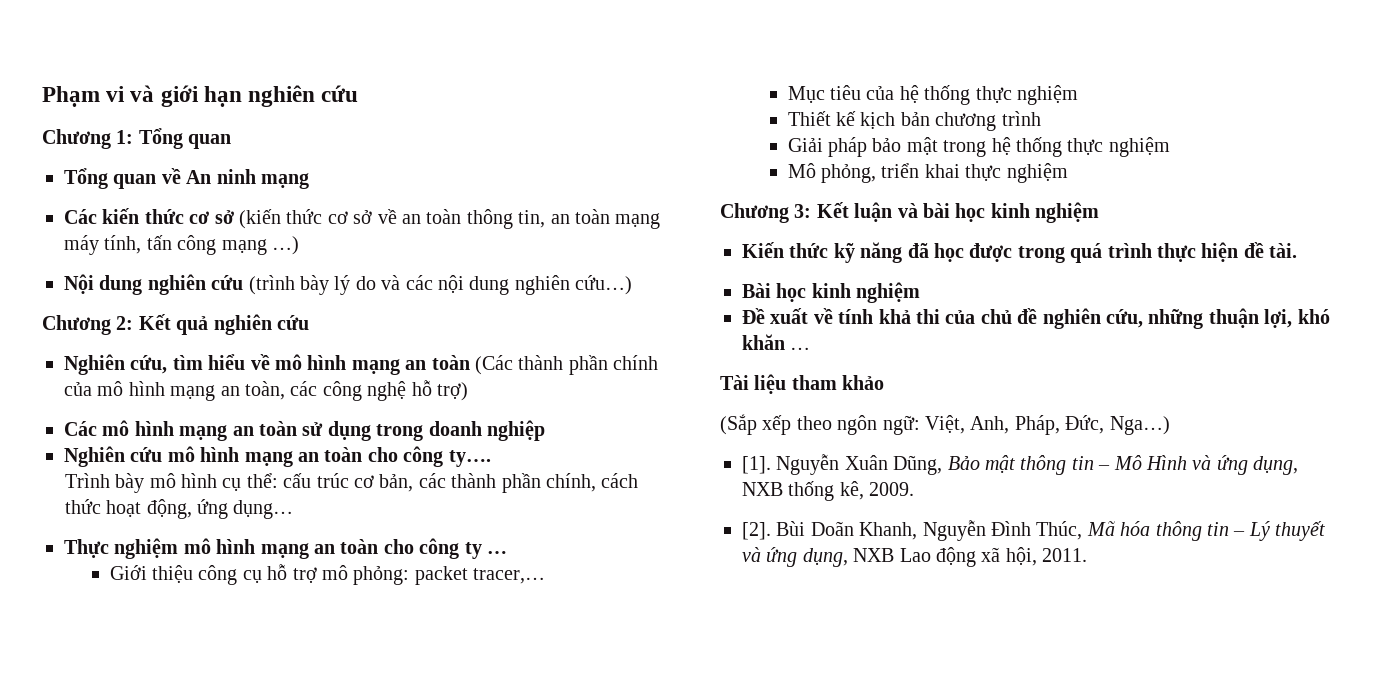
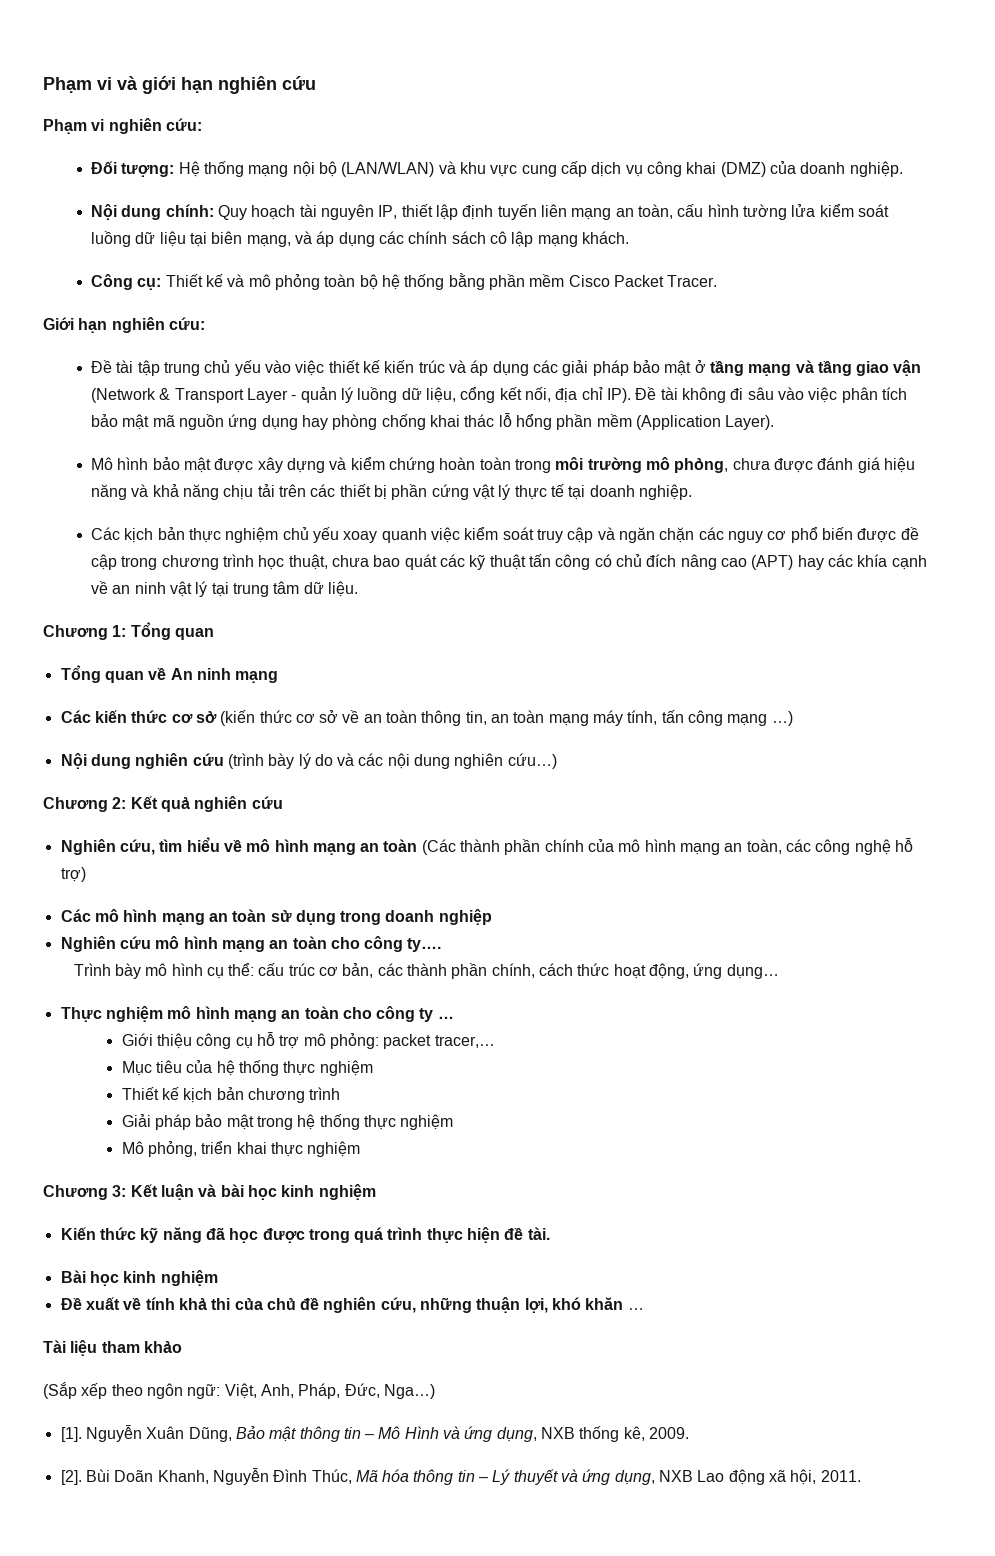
(359, 93) none -> [43,118,202,134] [91,161,903,177] [91,204,889,220] [91,231,629,247] [91,273,718,290] [43,317,205,333] [91,360,922,376] [91,387,907,403] [91,413,775,430] [91,457,915,473] [91,484,692,500] [91,527,919,543] [91,554,927,570] [91,581,359,597] // Phạm vi nghiên cứu: // Đối tượng: Hệ thống mạng nội bộ (LAN/WLAN) và khu vực cung cấp dịch vụ công khai (DMZ) của doanh nghiệp. // Nội dung chính: Quy hoạch tài nguyên IP, thiết lập định tuyến liên mạng an toàn, cấu hình tường lửa kiểm soát luồng dữ liệu tại biên mạng, và áp dụng các chính sách cô lập mạng khách. // Công cụ: Thiết kế và mô phỏng toàn bộ hệ thống bằng phần mềm Cisco Packet Tracer. // Giới hạn nghiên cứu: // Đề tài tập trung chủ yếu vào việc thiết kế kiến trúc và áp dụng các giải pháp bảo mật ở tầng mạng và tầng giao vận (Network & Transport Layer - quản lý luồng dữ liệu, cổng kết nối, địa chỉ IP). Đề tài không đi sâu vào việc phân tích bảo mật mã nguồn ứng dụng hay phòng chống khai thác lỗ hổng phần mềm (Application Layer). // Mô hình bảo mật được xây dựng và kiểm chứng hoàn toàn trong môi trường mô phỏng, chưa được đánh giá hiệu năng và khả năng chịu tải trên các thiết bị phần cứng vật lý thực tế tại doanh nghiệp. // Các kịch bản thực nghiệm chủ yếu xoay quanh việc kiểm soát truy cập và ngăn chặn các nguy cơ phổ biến được đề cập trong chương trình học thuật, chưa bao quát các kỹ thuật tấn công có chủ đích nâng cao (APT) hay các khía cạnh về an ninh vật lý tại trung tâm dữ liệu.

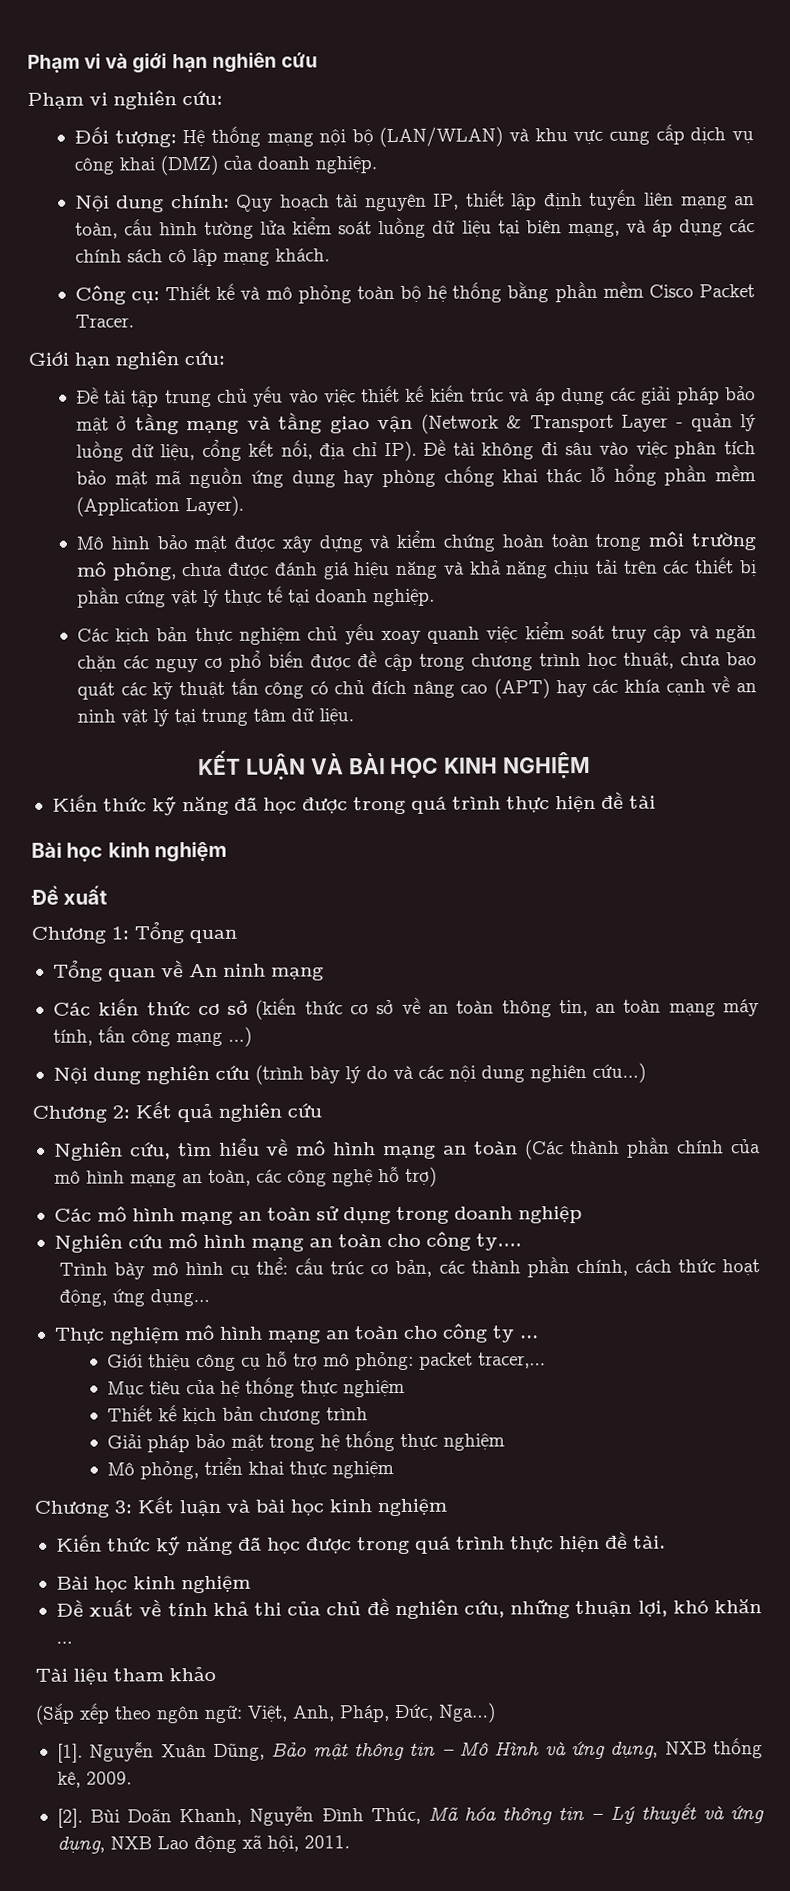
(359, 589) none -> [197,750,591,780] [51,791,656,816] [31,841,228,863] [31,885,108,905] // KẾT LUẬN VÀ BÀI HỌC KINH NGHIỆM // Kiến thức kỹ năng đã học được trong quá trình thực hiện đề tài // Bài học kinh nghiệm // Đề xuất

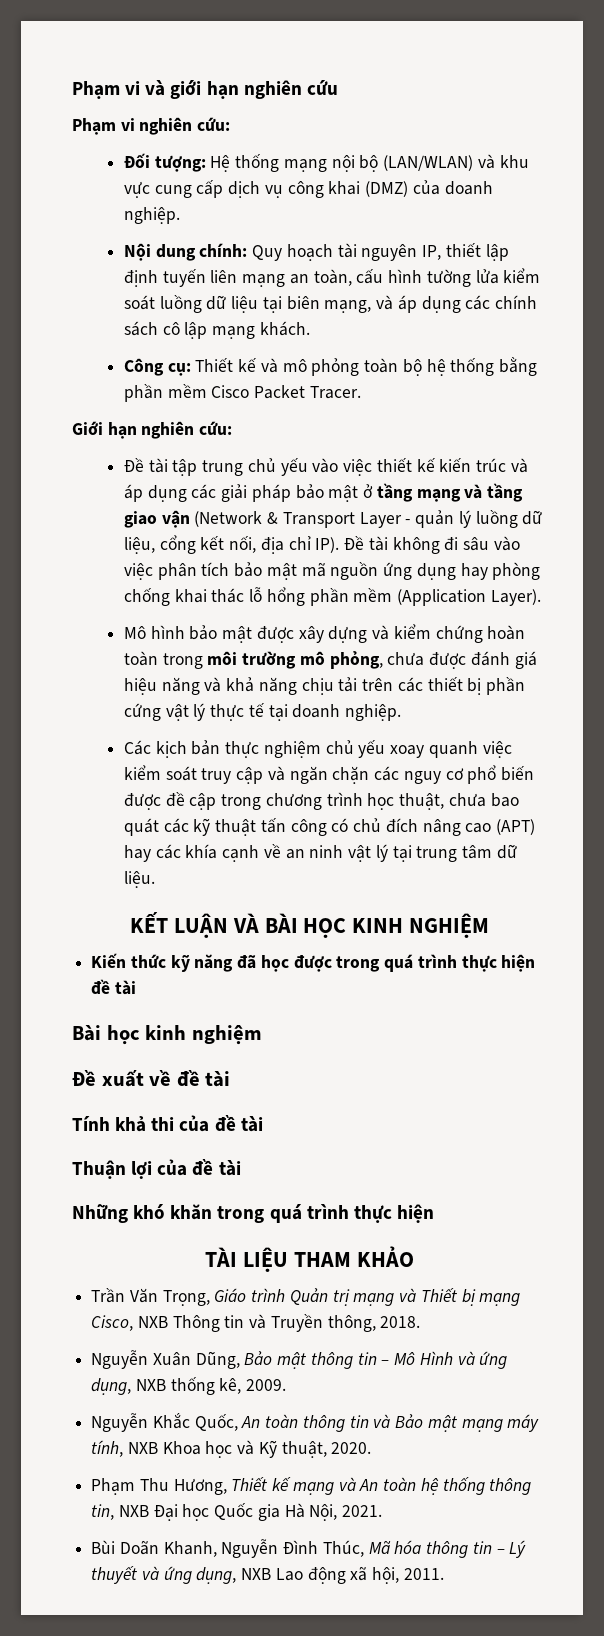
[31,922,237,944] [52,960,324,982] [52,996,759,1020] [52,1025,252,1047] [52,1062,646,1085] [32,1101,322,1123] [53,1136,762,1161] [53,1165,437,1188] [53,1206,582,1226] [53,1231,522,1253] [59,1256,760,1280] [59,1288,211,1307] [53,1323,539,1345] [106,1350,546,1372] [106,1376,405,1398] [106,1404,368,1425] [106,1430,505,1453] [106,1457,394,1480] [34,1496,447,1518] [55,1531,666,1556] [55,1575,251,1594] [55,1598,763,1620] [55,1641,73,1644] [35,1666,216,1685] [35,1702,496,1725] [56,1743,83,1763] // Chương 1: Tổng quan // Tổng quan về An ninh mạng // Các kiến thức cơ sở (kiến thức cơ sở về an toàn thông tin, an toàn mạng máy tính, tấn công mạng …) // Nội dung nghiên cứu (trình bày lý do và các nội dung nghiên cứu…) // Chương 2: Kết quả nghiên cứu // Nghiên cứu, tìm hiểu về mô hình mạng an toàn (Các thành phần chính của mô hình mạng an toàn, các công nghệ hỗ trợ) // Các mô hình mạng an toàn sử dụng trong doanh nghiệp // Nghiên cứu mô hình mạng an toàn cho công ty…. // Trình bày mô hình cụ thể: cấu trúc cơ bản, các thành phần chính, cách thức hoạt động, ứng dụng… // Thực nghiệm mô hình mạng an toàn cho công ty … // Giới thiệu công cụ hỗ trợ mô phỏng: packet tracer,… // Mục tiêu của hệ thống thực nghiệm // Thiết kế kịch bản chương trình // Giải pháp bảo mật trong hệ thống thực nghiệm // Mô phỏng, triển khai thực nghiệm // Chương 3: Kết luận và bài học kinh nghiệm // Kiến thức kỹ năng đã học được trong quá trình thực hiện đề tài. // Bài học kinh nghiệm // Đề xuất về tính khả thi của chủ đề nghiên cứu, những thuận lợi, khó khăn … // Tài liệu tham khảo // (Sắp xếp theo ngôn ngữ: Việt, Anh, Pháp, Đức, Nga…) // [1]. -> [149,1070,231,1087] [72,1115,263,1132] [72,1159,241,1179] [72,1204,434,1223] [205,1246,414,1272] [91,1288,521,1306] [91,1314,421,1332] về đề tài // Tính khả thi của đề tài // Thuận lợi của đề tài // Những khó khăn trong quá trình thực hiện // TÀI LIỆU THAM KHẢO // Trần Văn Trọng, Giáo trình Quản trị mạng và Thiết bị mạng Cisco, NXB Thông tin và Truyền thông, 2018. //
[56,1808,83,1828] [2]. -> [91,1413,540,1432] [91,1440,372,1458] [91,1477,532,1495] [91,1503,383,1521] Nguyễn Khắc Quốc, An toàn thông tin và Bảo mật mạng máy tính, NXB Khoa học và Kỹ thuật, 2020. // Phạm Thu Hương, Thiết kế mạng và An toàn hệ thống thông tin, NXB Đại học Quốc gia Hà Nội, 2021. //

